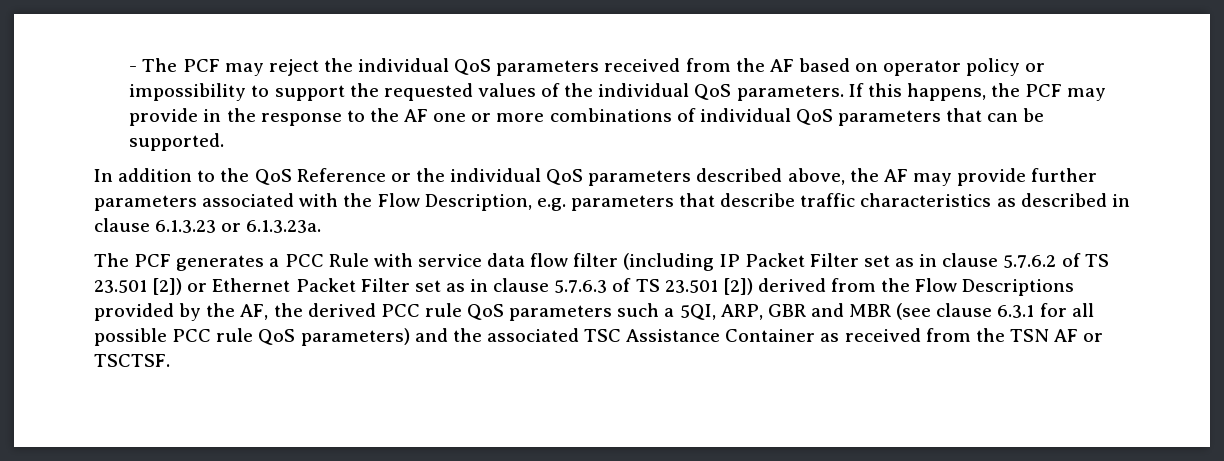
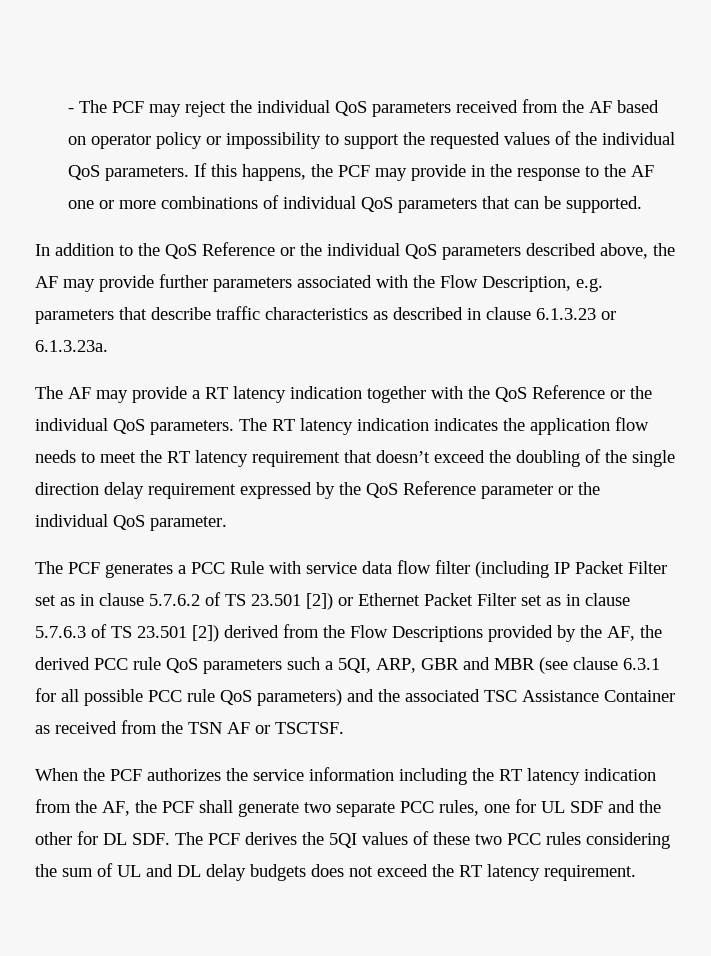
(322, 226) none -> [35,385,652,403] [35,417,649,435] [35,449,675,467] [35,481,600,499] [35,514,227,531] // The AF may provide a RT latency indication together with the QoS Reference or the individual QoS parameters. The RT latency indication indicates the application flow needs to meet the RT latency requirement that doesn’t exceed the doubling of the single direction delay requirement expressed by the QoS Reference parameter or the individual QoS parameter.
(170, 360) none -> [35,767,656,785] [35,799,661,817] [35,831,670,849] [35,863,636,881] // When the PCF authorizes the service information including the RT latency indication from the AF, the PCF shall generate two separate PCC rules, one for UL SDF and the other for DL SDF. The PCF derives the 5QI values of these two PCC rules considering the sum of UL and DL delay budgets does not exceed the RT latency requirement.

